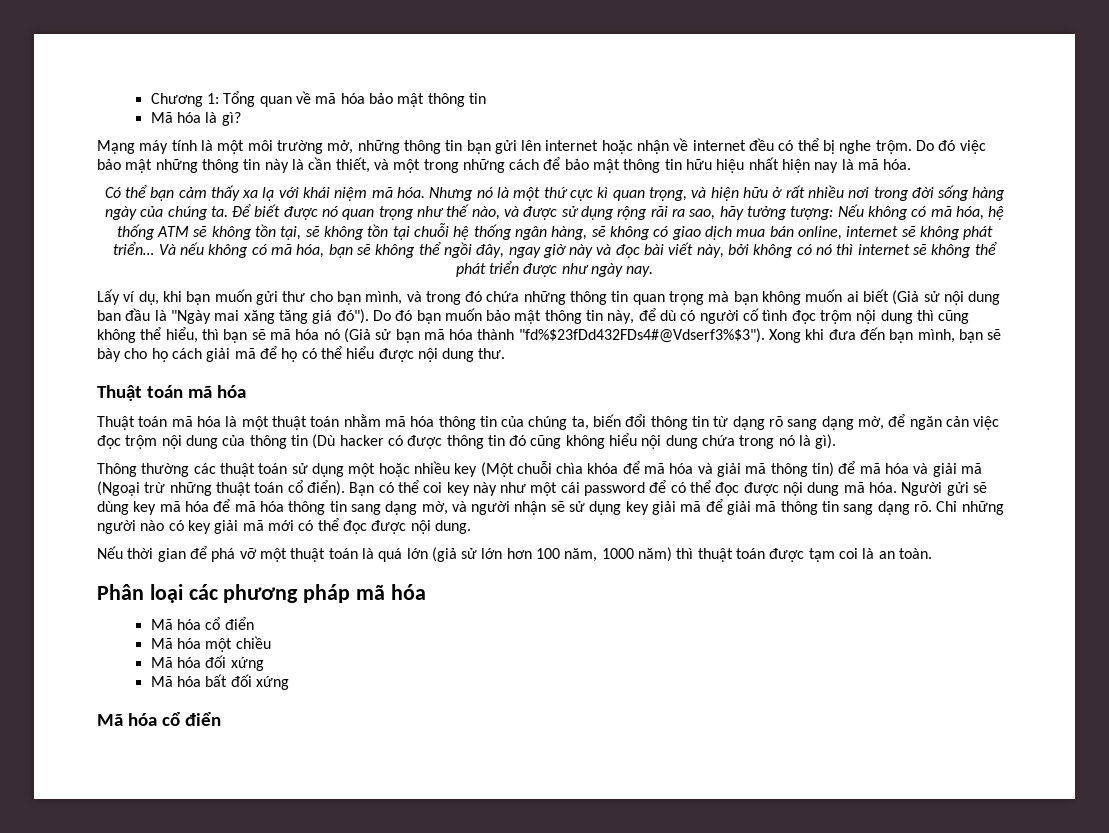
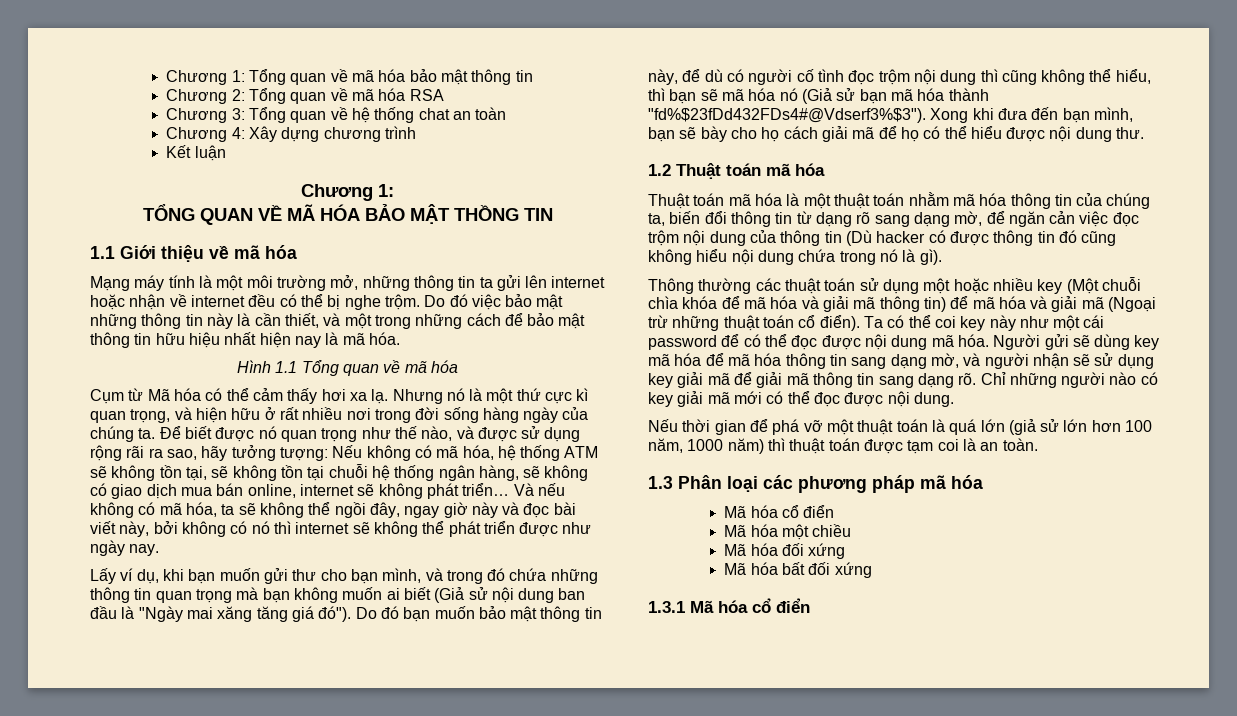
[150,112,241,126] Mã hóa là gì? -> [166,88,444,104] [166,107,507,123] [166,126,416,142] [166,145,226,161] [301,184,394,201] [142,204,553,225] [90,245,297,262] Chương 2: Tổng quan về mã hóa RSA // Chương 3: Tổng quan về hệ thống chat an toàn // Chương 4: Xây dựng chương trình // Kết luận // Chương 1: // TỔNG QUAN VỀ MÃ HÓA BẢO MẬT THỒNG TIN // 1.1 Giới thiệu về mã hóa
[466,140,491,154] bạn -> [479,277,493,288] ta
[104,185,426,201] Có thể bạn cảm thấy xa lạ với khái niệm mã hóa. -> [237,360,458,376] [90,388,389,404] Hình 1.1 Tổng quan về mã hóa // Cụm từ Mã hóa có thể cảm thấy hơi xa lạ.
[328,244,353,258] bạn -> [221,504,235,515] ta
(506, 353) none -> [648,164,671,176] 1.2
[349,482,375,496] Bạn -> [863,316,883,328] Ta
(932, 553) none -> [648,476,673,489] 1.3
(289, 683) none -> [648,601,685,613] 1.3.1

